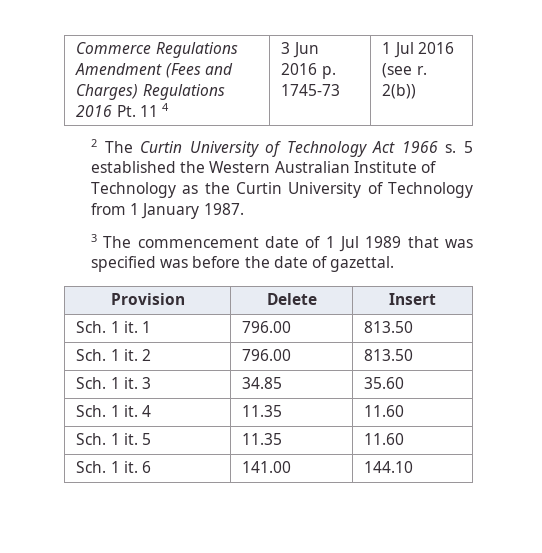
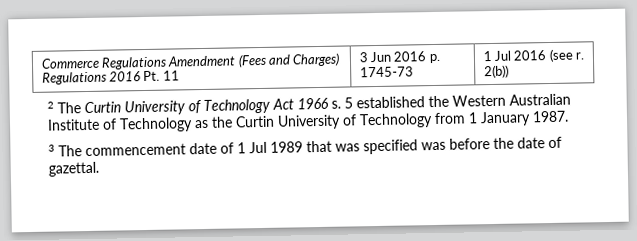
[161,103,169,111] 4 -> (180, 75) none
[110,293,185,305] [266,293,317,305] [389,293,436,305] [76,321,151,333] [242,321,292,333] [364,321,414,333] [76,349,151,361] [242,349,292,361] [364,349,414,361] [76,377,151,389] [242,377,283,389] [364,377,405,389] [76,405,151,417] [242,405,283,417] [364,405,405,417] [76,433,151,445] [242,433,283,445] [364,433,405,445] [76,461,151,473] [242,461,292,473] [364,461,414,473] // Provision | Delete | Insert // Sch. 1 it. 1 | 796.00 | 813.50 // Sch. 1 it. 2 | 796.00 | 813.50 // Sch. 1 it. 3 | 34.85 | 35.60 // Sch. 1 it. 4 | 11.35 | 11.60 // Sch. 1 it. 5 | 11.35 | 11.60 // Sch. 1 it. 6 | 141.00 | 144.10 -> (100, 169) none

